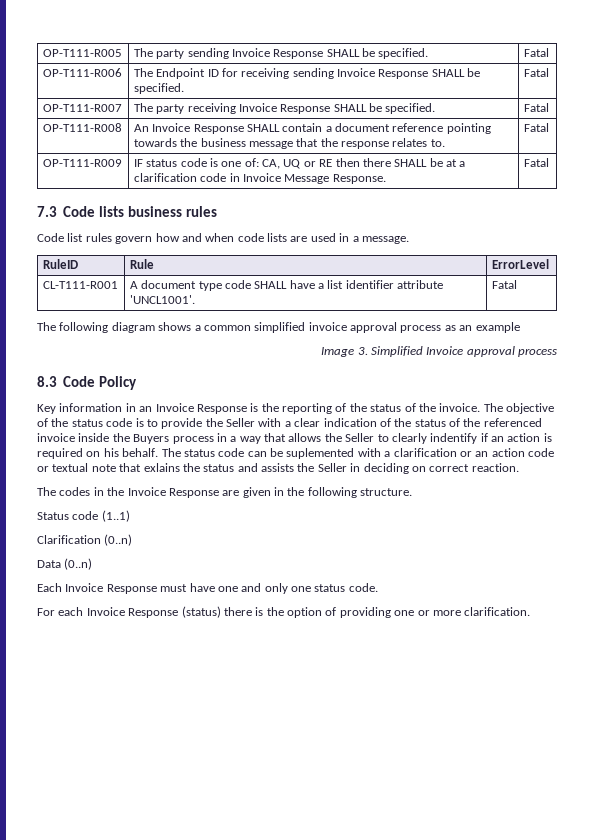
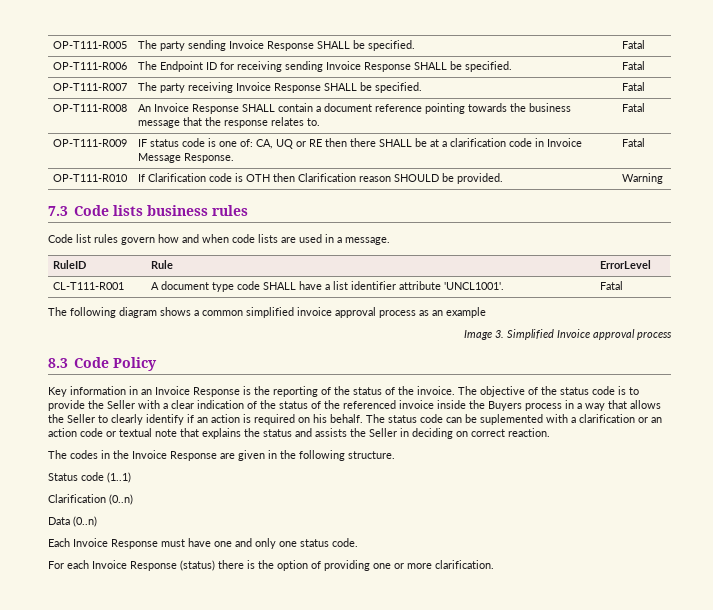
(549, 162) none -> [53,174,129,182] [138,173,504,184] [622,173,664,184] // OP-T111-R010 | If Clarification code is OTH then Clarification reason SHOULD be provided. | Warning
[430,433,478,444] indentify -> [146,414,184,425] identify
[143,463,180,472] exlains -> [202,428,241,439] explains

